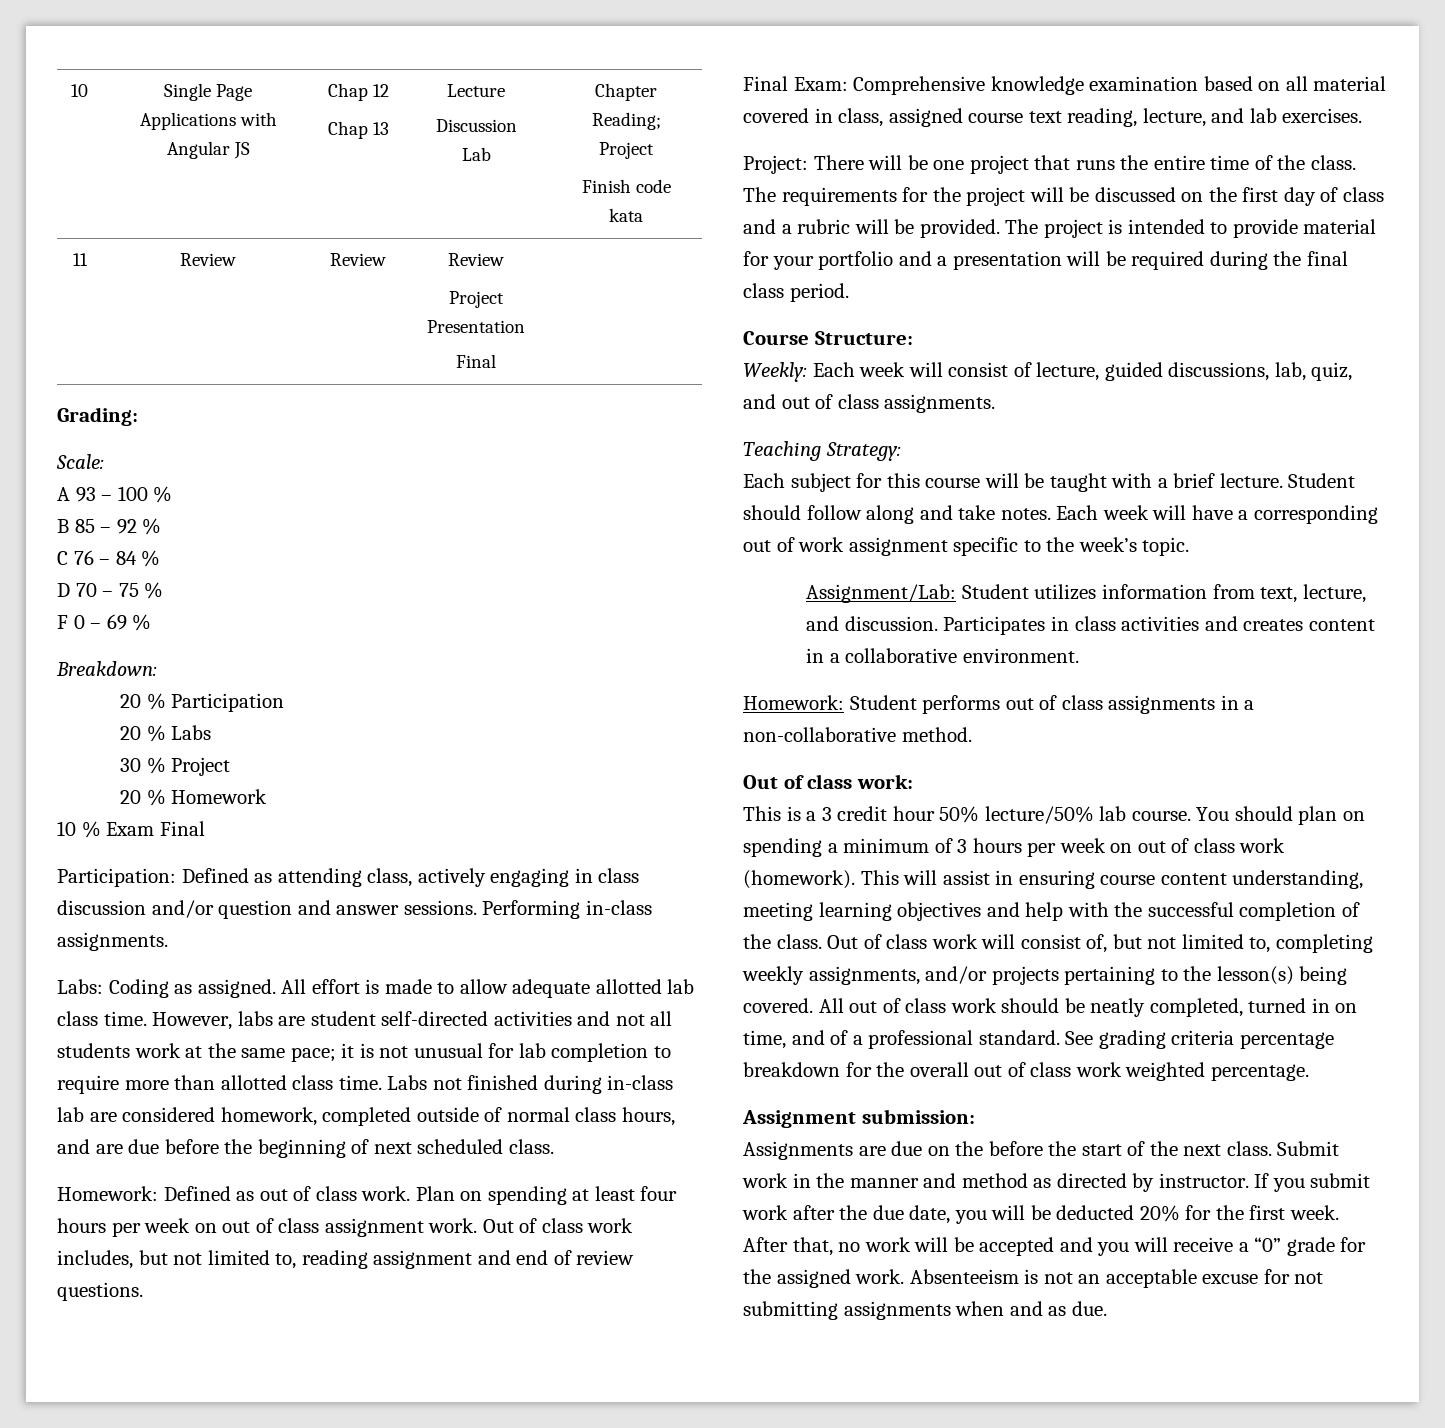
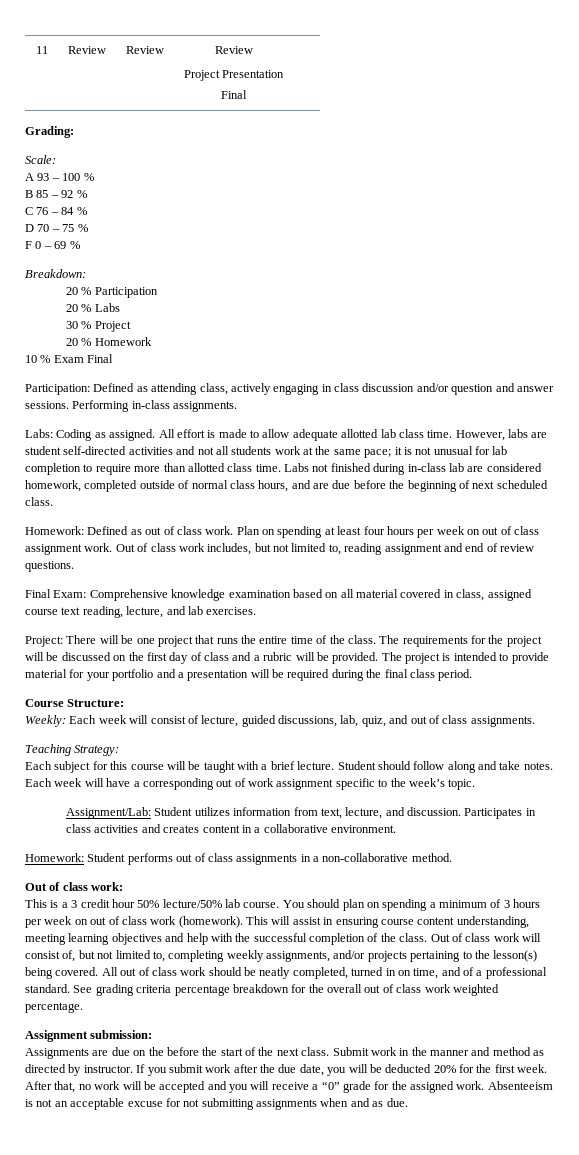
[71,84,88,97] [164,83,252,101] [139,112,277,130] [166,141,250,159] [327,83,389,101] [327,121,389,139] [447,84,505,97] [435,119,517,132] [461,147,491,161] [595,83,657,101] [591,112,661,130] [599,142,654,159] [581,179,671,193] [609,208,643,222] 10 | Single Page Applications with Angular JS | Chap 12 // Chap 13 | Lecture // Discussion // Lab | Chapter Reading; Project // Finish code kata // -> (35, 50) none

